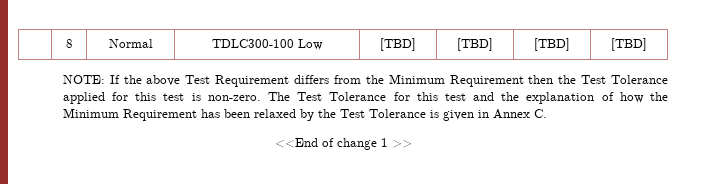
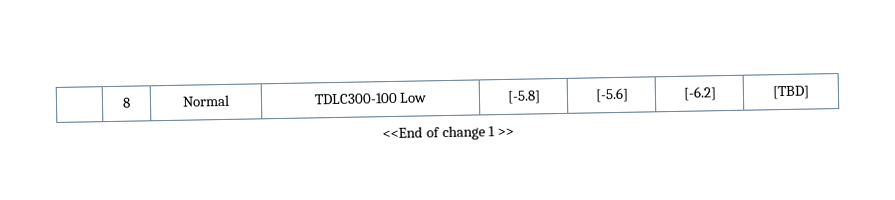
[380,38,416,51] [457,38,493,51] [534,38,570,51] [611,38,647,51] [62,74,668,87] [62,92,668,104] [62,108,547,121] [TBD] | [TBD] | [TBD] | [TBD] // NOTE: If the above Test Requirement differs from the Minimum Requirement then the Test Tolerance applied for this test is non-zero. The Test Tolerance for this test and the explanation of how the Minimum Requirement has been relaxed by the Test Tolerance is given in Annex C. -> [506,90,541,104] [594,87,629,103] [682,86,717,101] [772,85,810,100] [-5.8] | [-5.6] | [-6.2] | [TBD]

